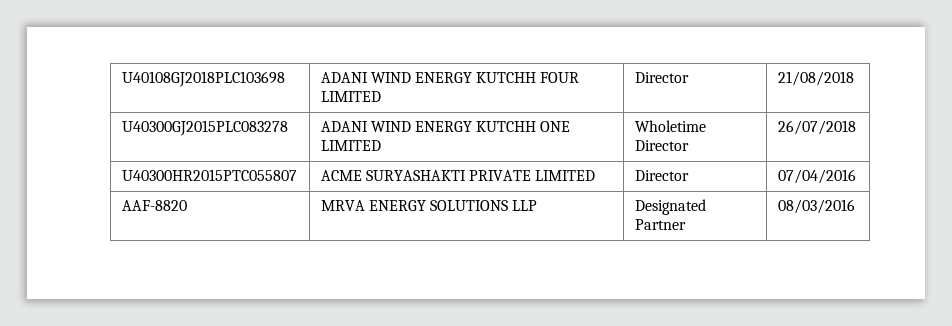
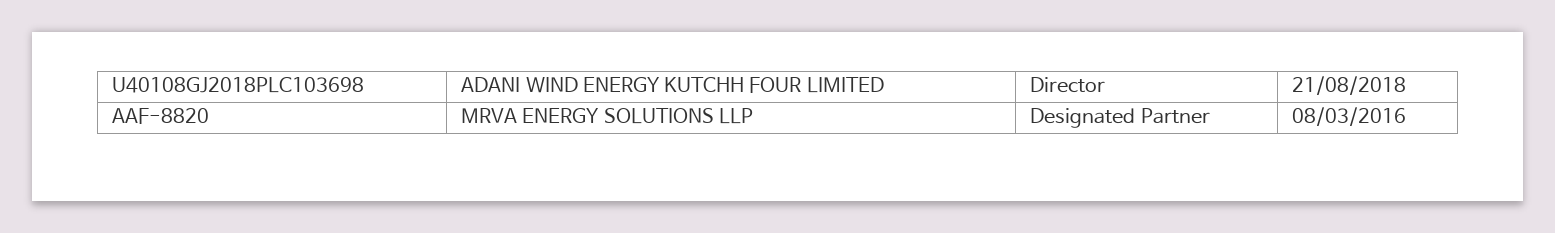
[121,120,288,136] [320,121,571,132] [320,140,381,151] [634,120,706,132] [634,140,689,151] [777,120,856,135] [121,169,297,181] [320,170,596,181] [634,170,689,181] [777,169,856,184] // U40300GJ2015PLC083278 | ADANI WIND ENERGY KUTCHH ONE LIMITED | Wholetime Director | 26/07/2018 // U40300HR2015PTC055807 | ACME SURYASHAKTI PRIVATE LIMITED | Director | 07/04/2016 -> (1407, 85) none

